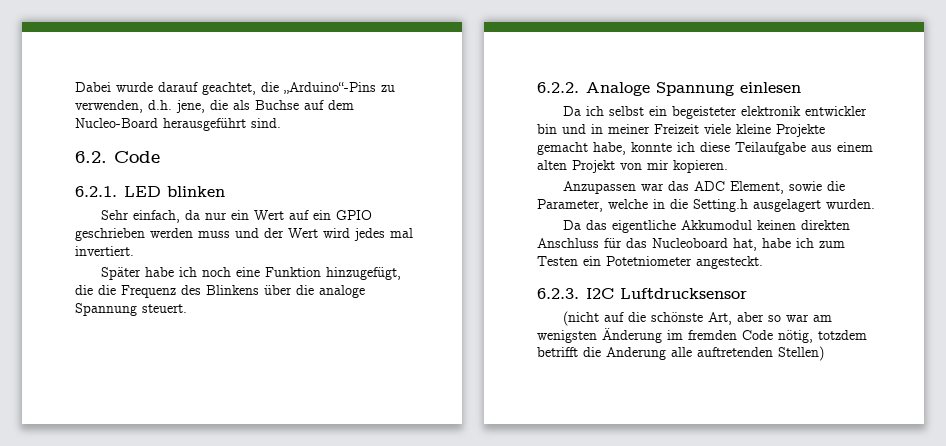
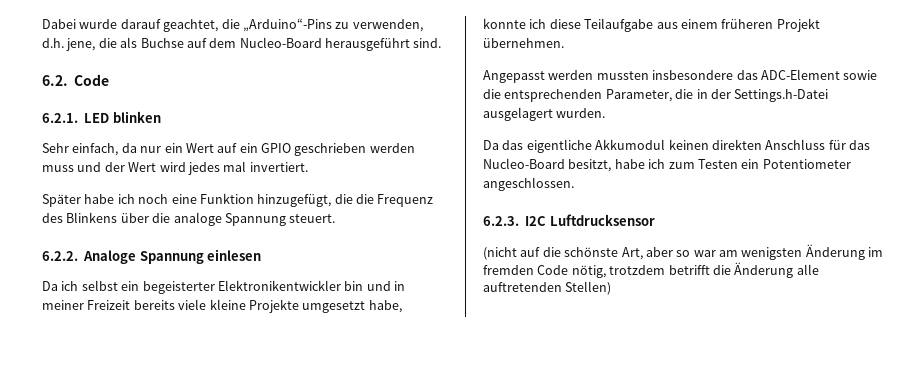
[672,106,868,119] begeisteter elektronik entwickler -> [142,280,341,294] begeisterter Elektronikentwickler
(699, 129) none -> [133,300,175,310] bereits
[537,142,588,155] gemacht -> [302,301,366,313] umgesetzt
[537,160,728,173] [563,181,846,194] [537,199,748,212] alten Projekt von mir kopieren. // Anzupassen war das ADC Element, sowie die Parameter, welche in die Setting.h -> [721,18,820,32] [483,38,564,48] [483,69,878,83] [483,89,829,102] früheren Projekt übernehmen. // Angepasst werden mussten insbesondere das ADC-Element sowie die entsprechenden Parameter, die in der Settings.h-Datei
[652,238,757,251] Nucleoboard hat, -> [483,158,612,172] Nucleo-Board besitzt,
[606,256,763,269] Potetniometer angesteckt. -> [762,159,851,169] [483,177,574,191] Potentiometer angeschlossen.
[818,330,867,340] totzdem -> [609,265,666,275] trotzdem
[606,347,666,360] Anderung -> [734,262,794,278] Änderung

